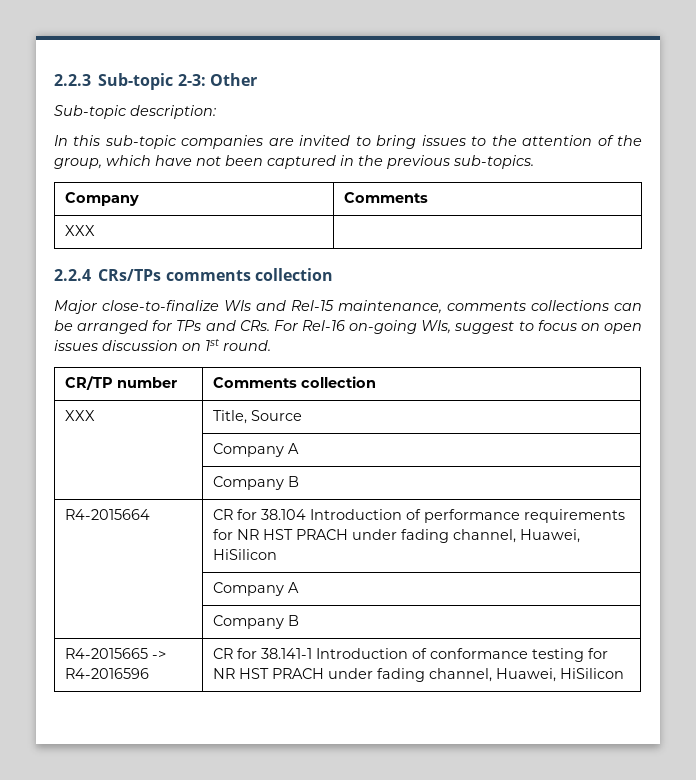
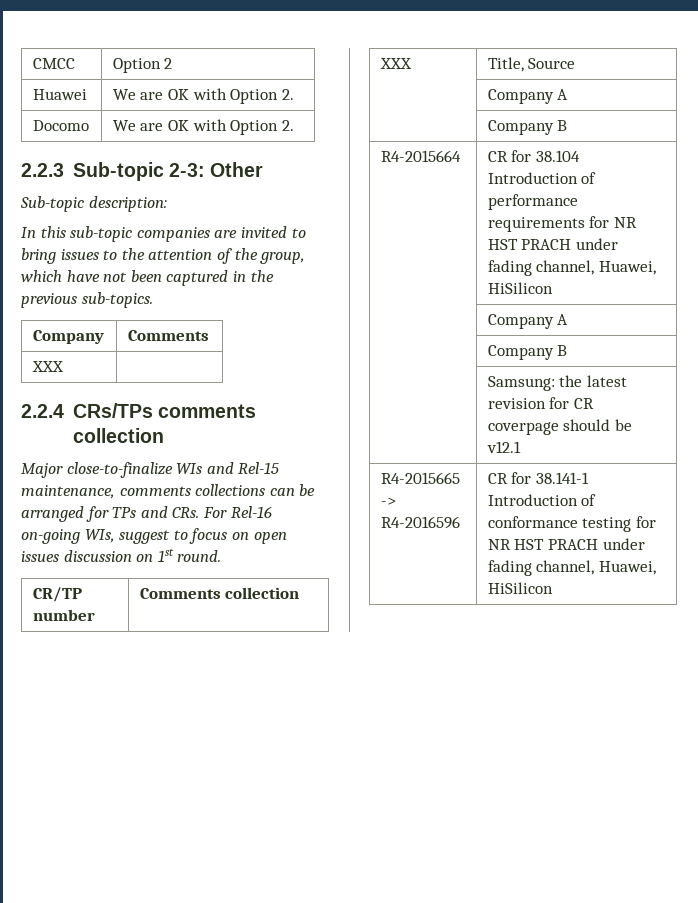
(54, 80) none -> [32,58,75,69] [112,58,173,73] [32,89,87,100] [112,88,294,104] [32,120,89,131] [112,119,294,135] CMCC | Option 2 // Huawei | We are OK with Option 2. // Docomo | We are OK with Option 2. //
(300, 620) none -> [487,375,628,391] [487,397,595,409] [487,419,633,435] [486,441,521,453] // | Samsung: the latest revision for CR coverpage should be v12.1

